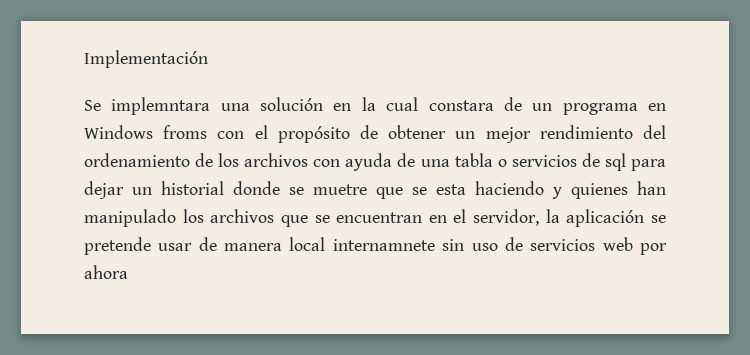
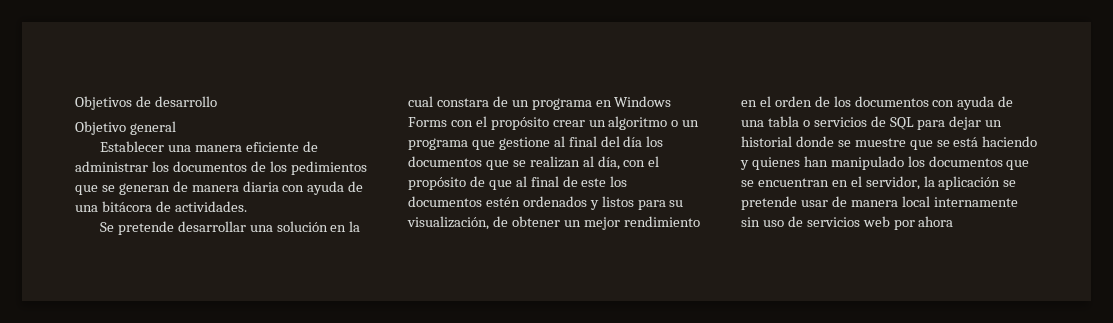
[84,50,208,68] Implementación -> [75,96,217,110] [75,121,176,135] [99,141,318,152] [75,161,367,175] [75,181,364,195] [75,201,247,212] Objetivos de desarrollo // Objetivo general // Establecer una manera eficiente de administrar los documentos de los pedimientos que se generan de manera diaria con ayuda de una bitácora de actividades.
[111,97,211,115] implemntara -> [117,221,246,235] pretende desarrollar
[163,125,350,143] froms con el propósito -> [408,116,700,130] [408,136,664,150] [408,156,660,170] [408,176,628,190] [408,196,684,210] [407,216,489,230] Forms con el propósito crear un algoritmo o un programa que gestione al final del día los documentos que se realizan al día, con el propósito de que al final de este los documentos estén ordenados y listos para su visualización,
[643,125,666,139] [84,153,309,167] del ordenamiento de los archivos -> [741,96,929,107] en el orden de los documentos
[604,153,626,171] sql -> [889,117,914,130] SQL
[313,184,466,199] muetre que se esta -> [854,137,979,150] muestre que se está
[210,209,275,223] archivos -> [928,156,1003,167] documentos
[332,239,435,251] internamnete -> [933,197,1018,207] internamente

